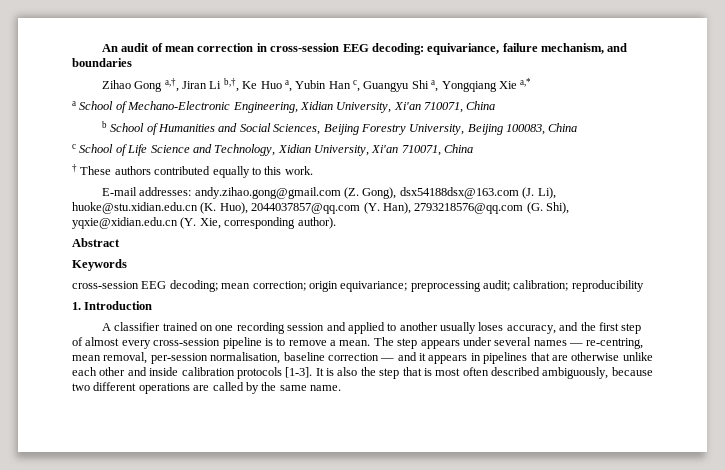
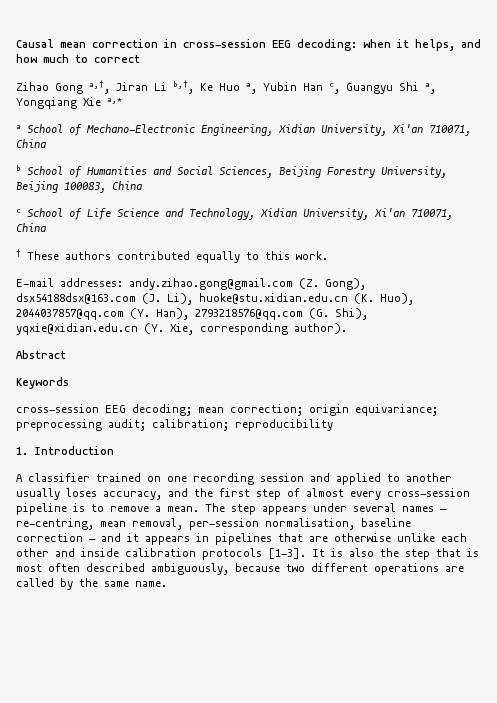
[101,43,163,52] An audit of -> [16,39,54,48] Causal
[427,43,628,55] [72,58,132,67] equivariance, failure mechanism, and boundaries -> [363,39,481,51] [16,54,140,63] when it helps, and how much to correct

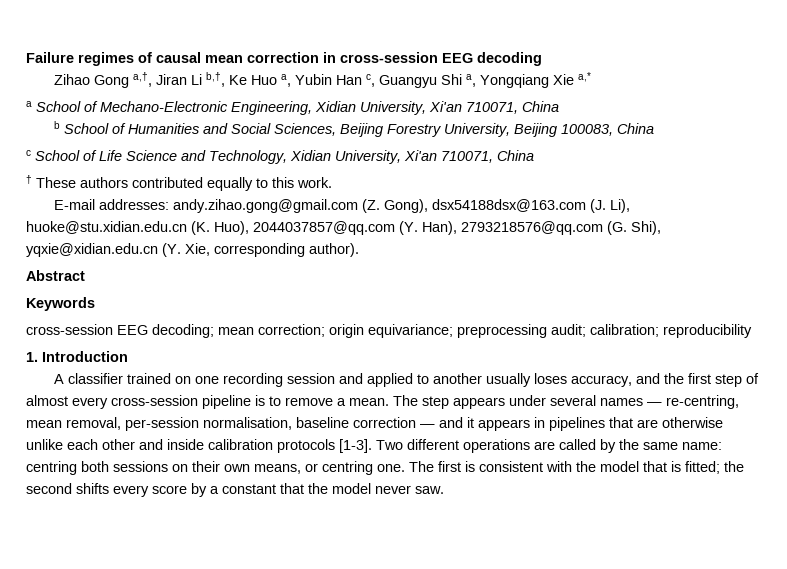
[16,39,54,48] Causal -> [26,52,201,66] Failure regimes of causal
[297,39,481,51] [16,54,140,63] decoding: when it helps, and how much to correct -> [477,52,542,66] decoding
[312,548,479,560] [16,563,305,575] It is also the step that is most often described ambiguously, because two -> [376,440,403,450] Two
[135,581,167,587] name. -> [682,442,722,450] [26,461,744,475] [26,483,444,497] name: centring both sessions on their own means, or centring one. The first is consistent with the model that is fitted; the second shifts every score by a constant that the model never saw.

